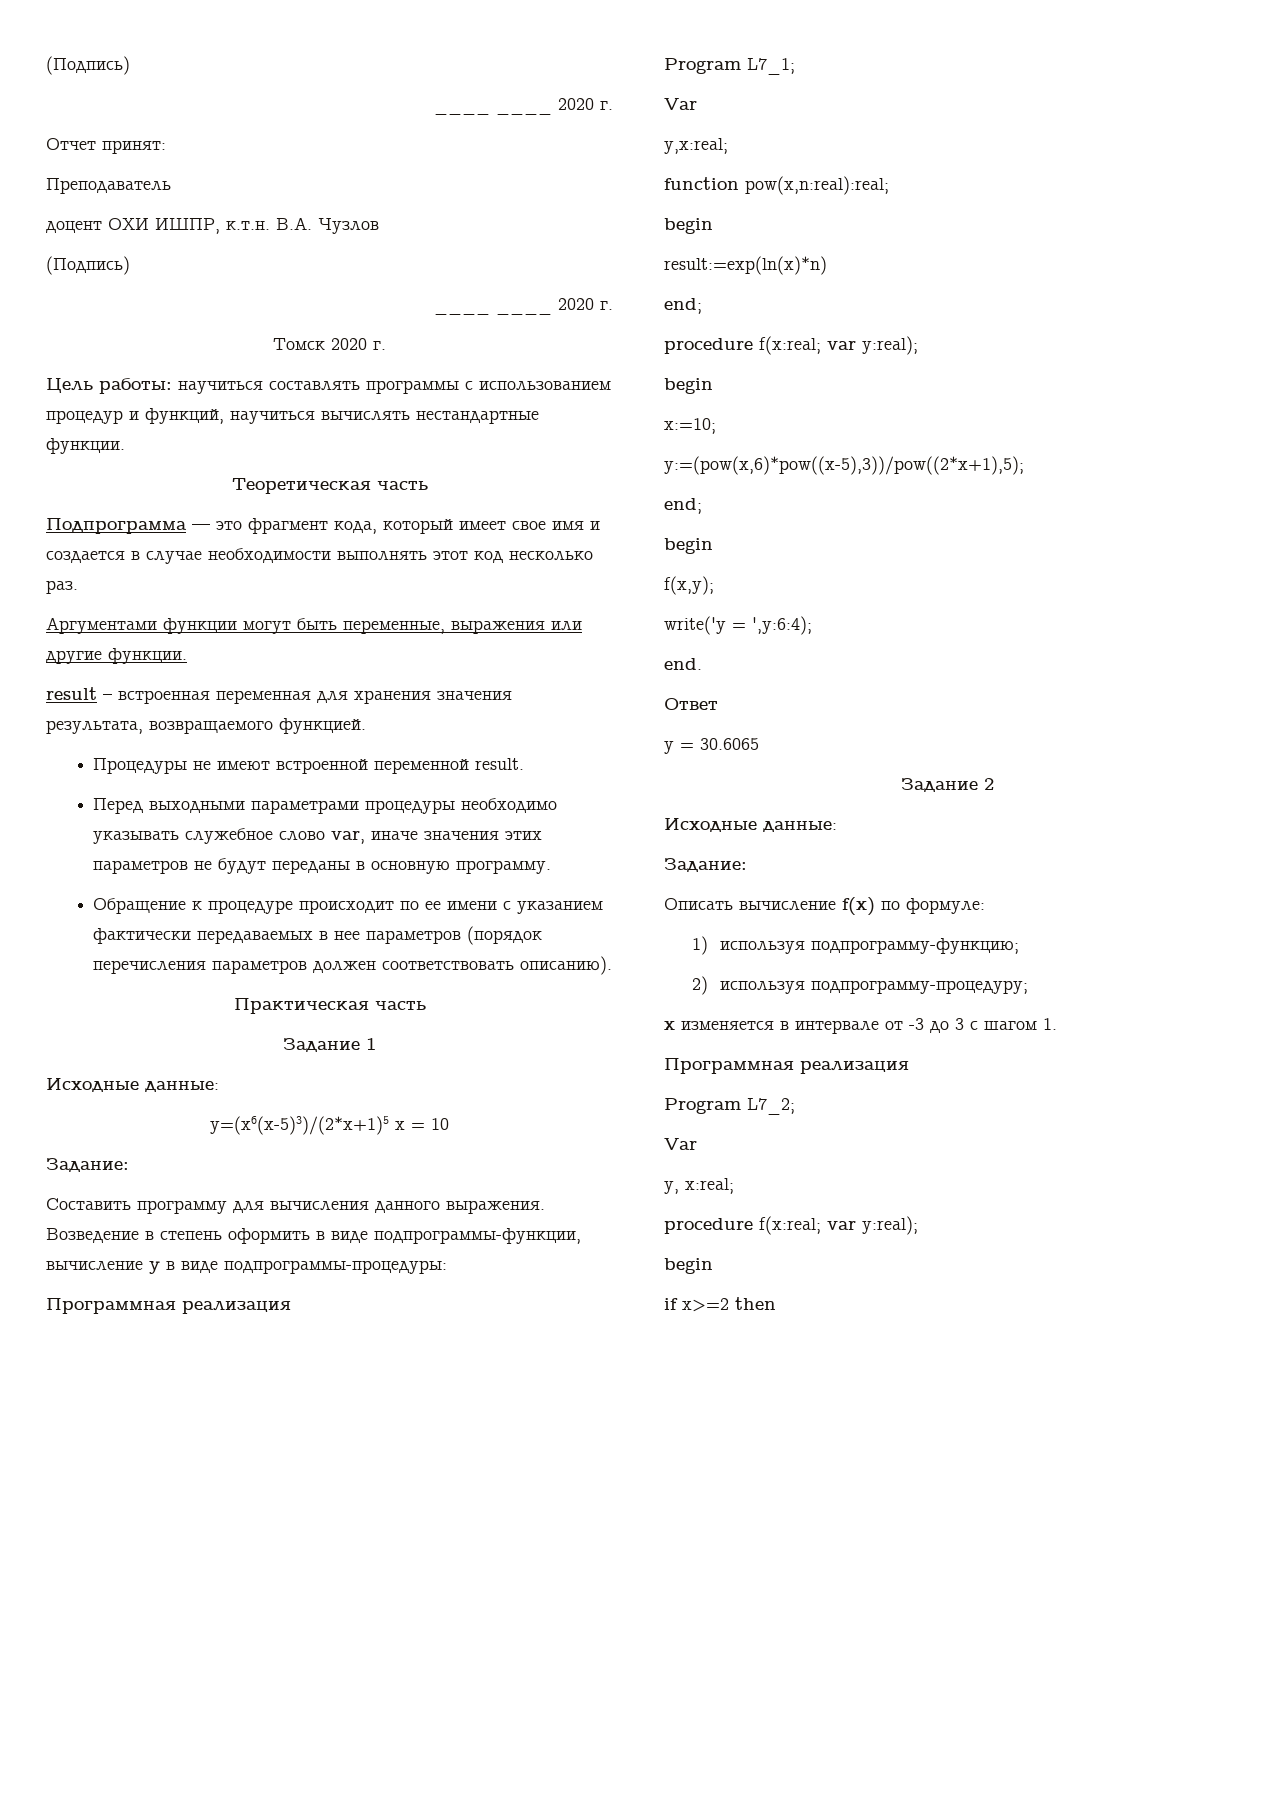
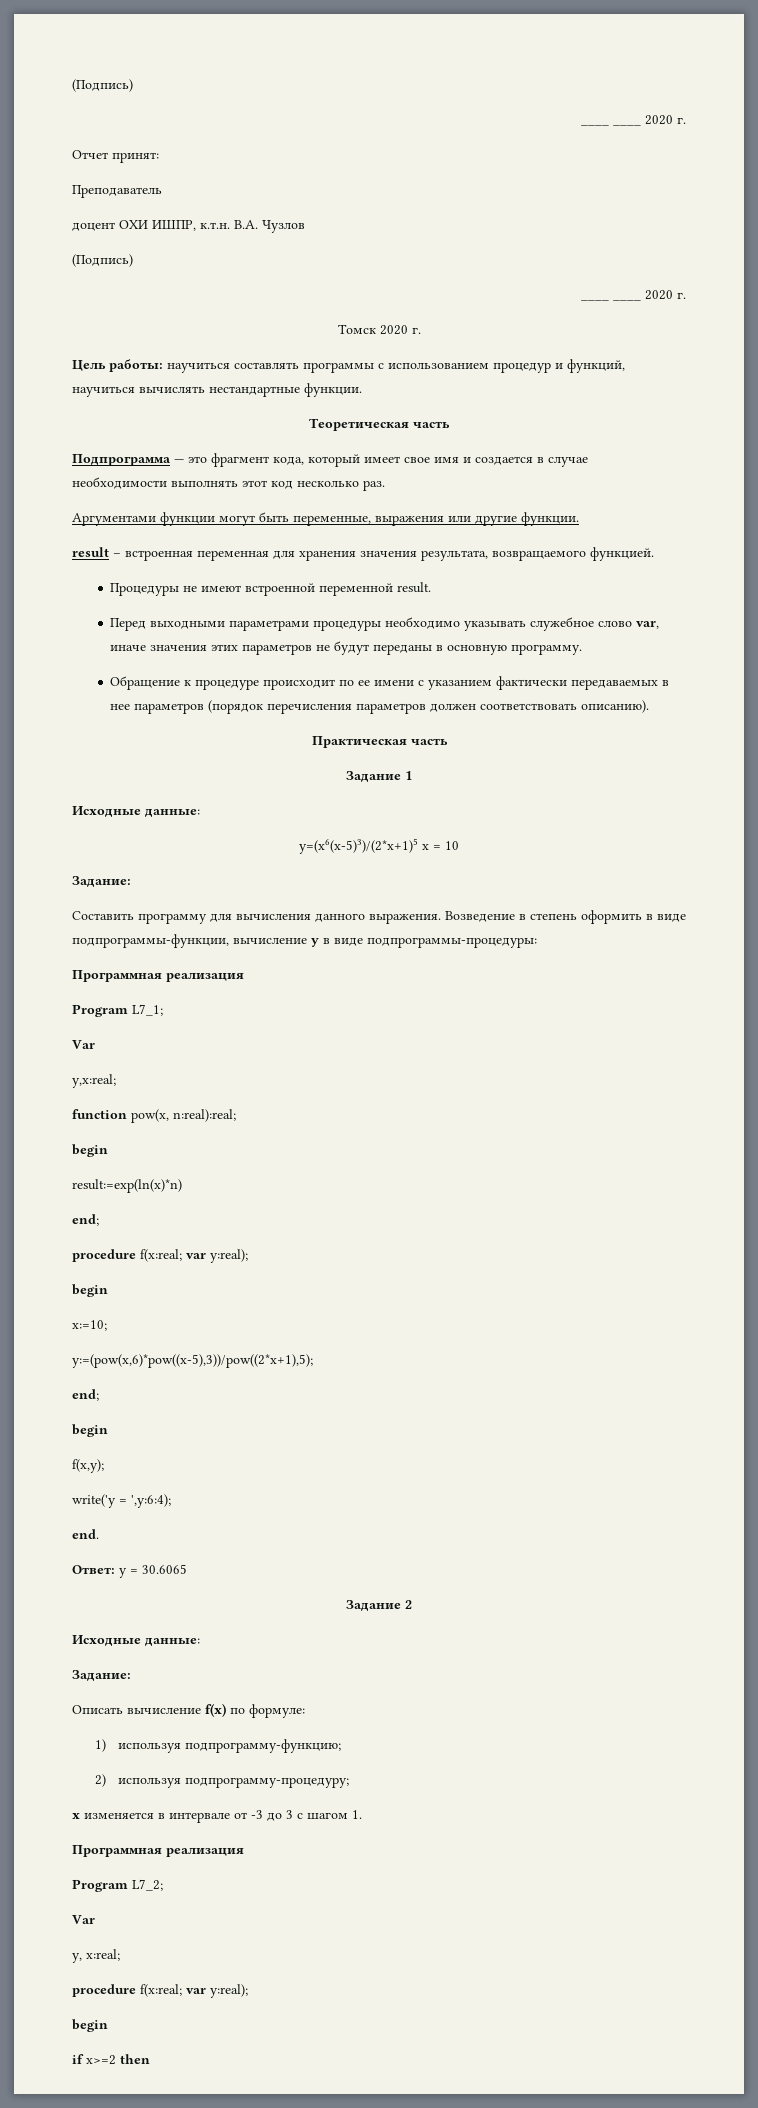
[745,176,889,195] pow(x,n:real):real; -> [131,1109,236,1123] pow(x, n:real):real;
[664,698,718,710] Ответ // -> [72,1565,115,1574] Ответ:

